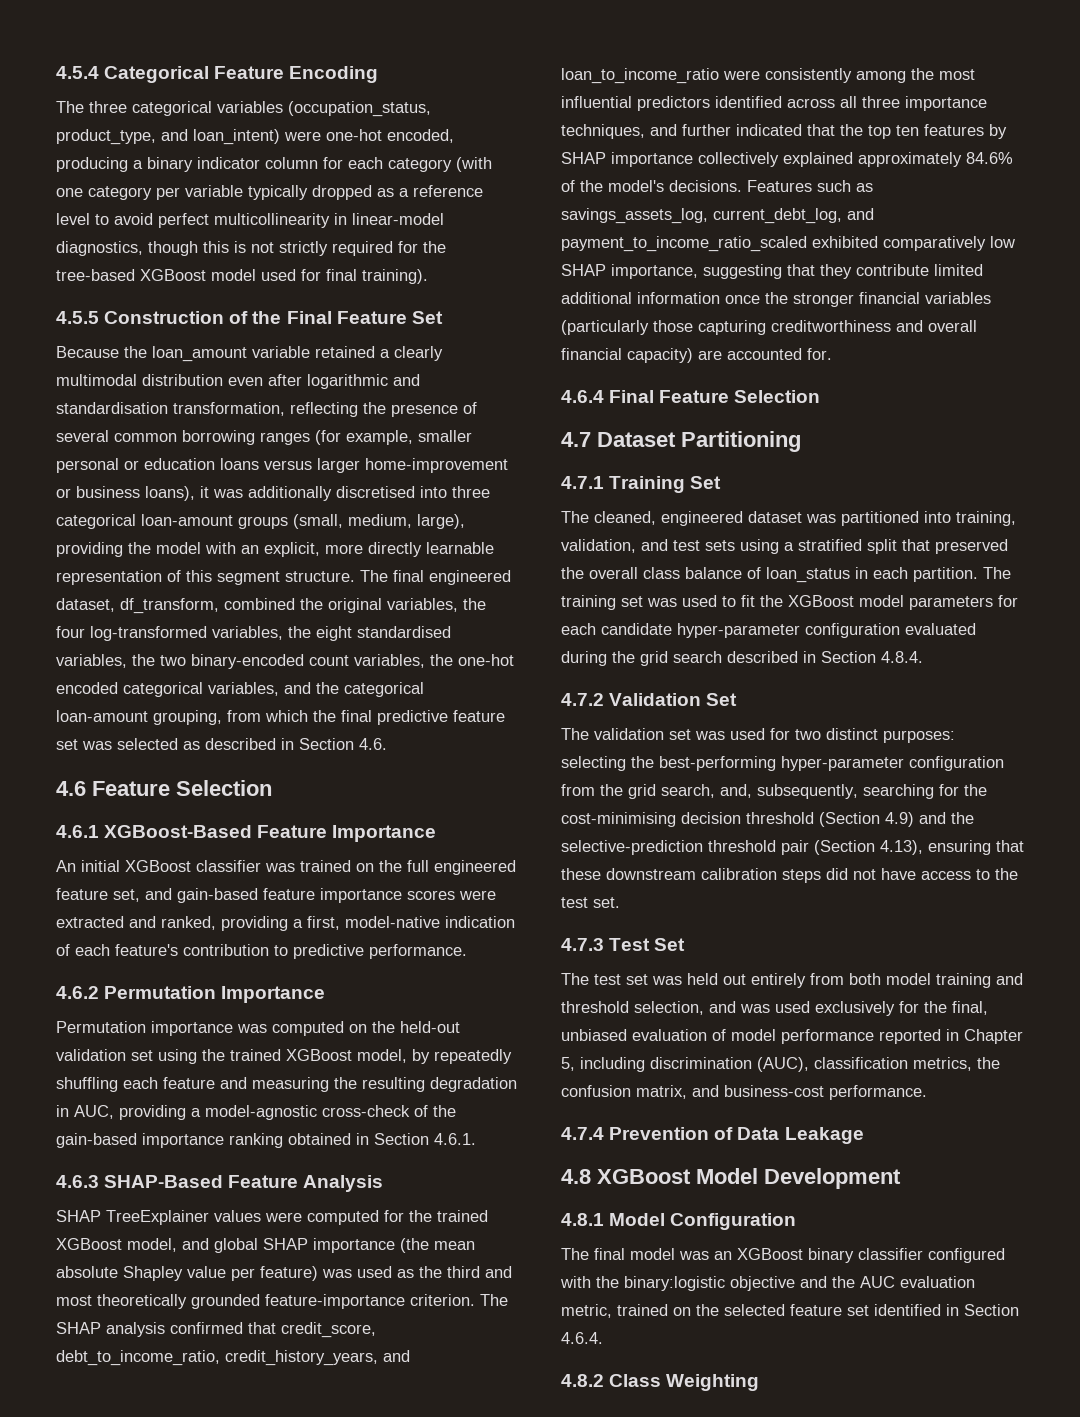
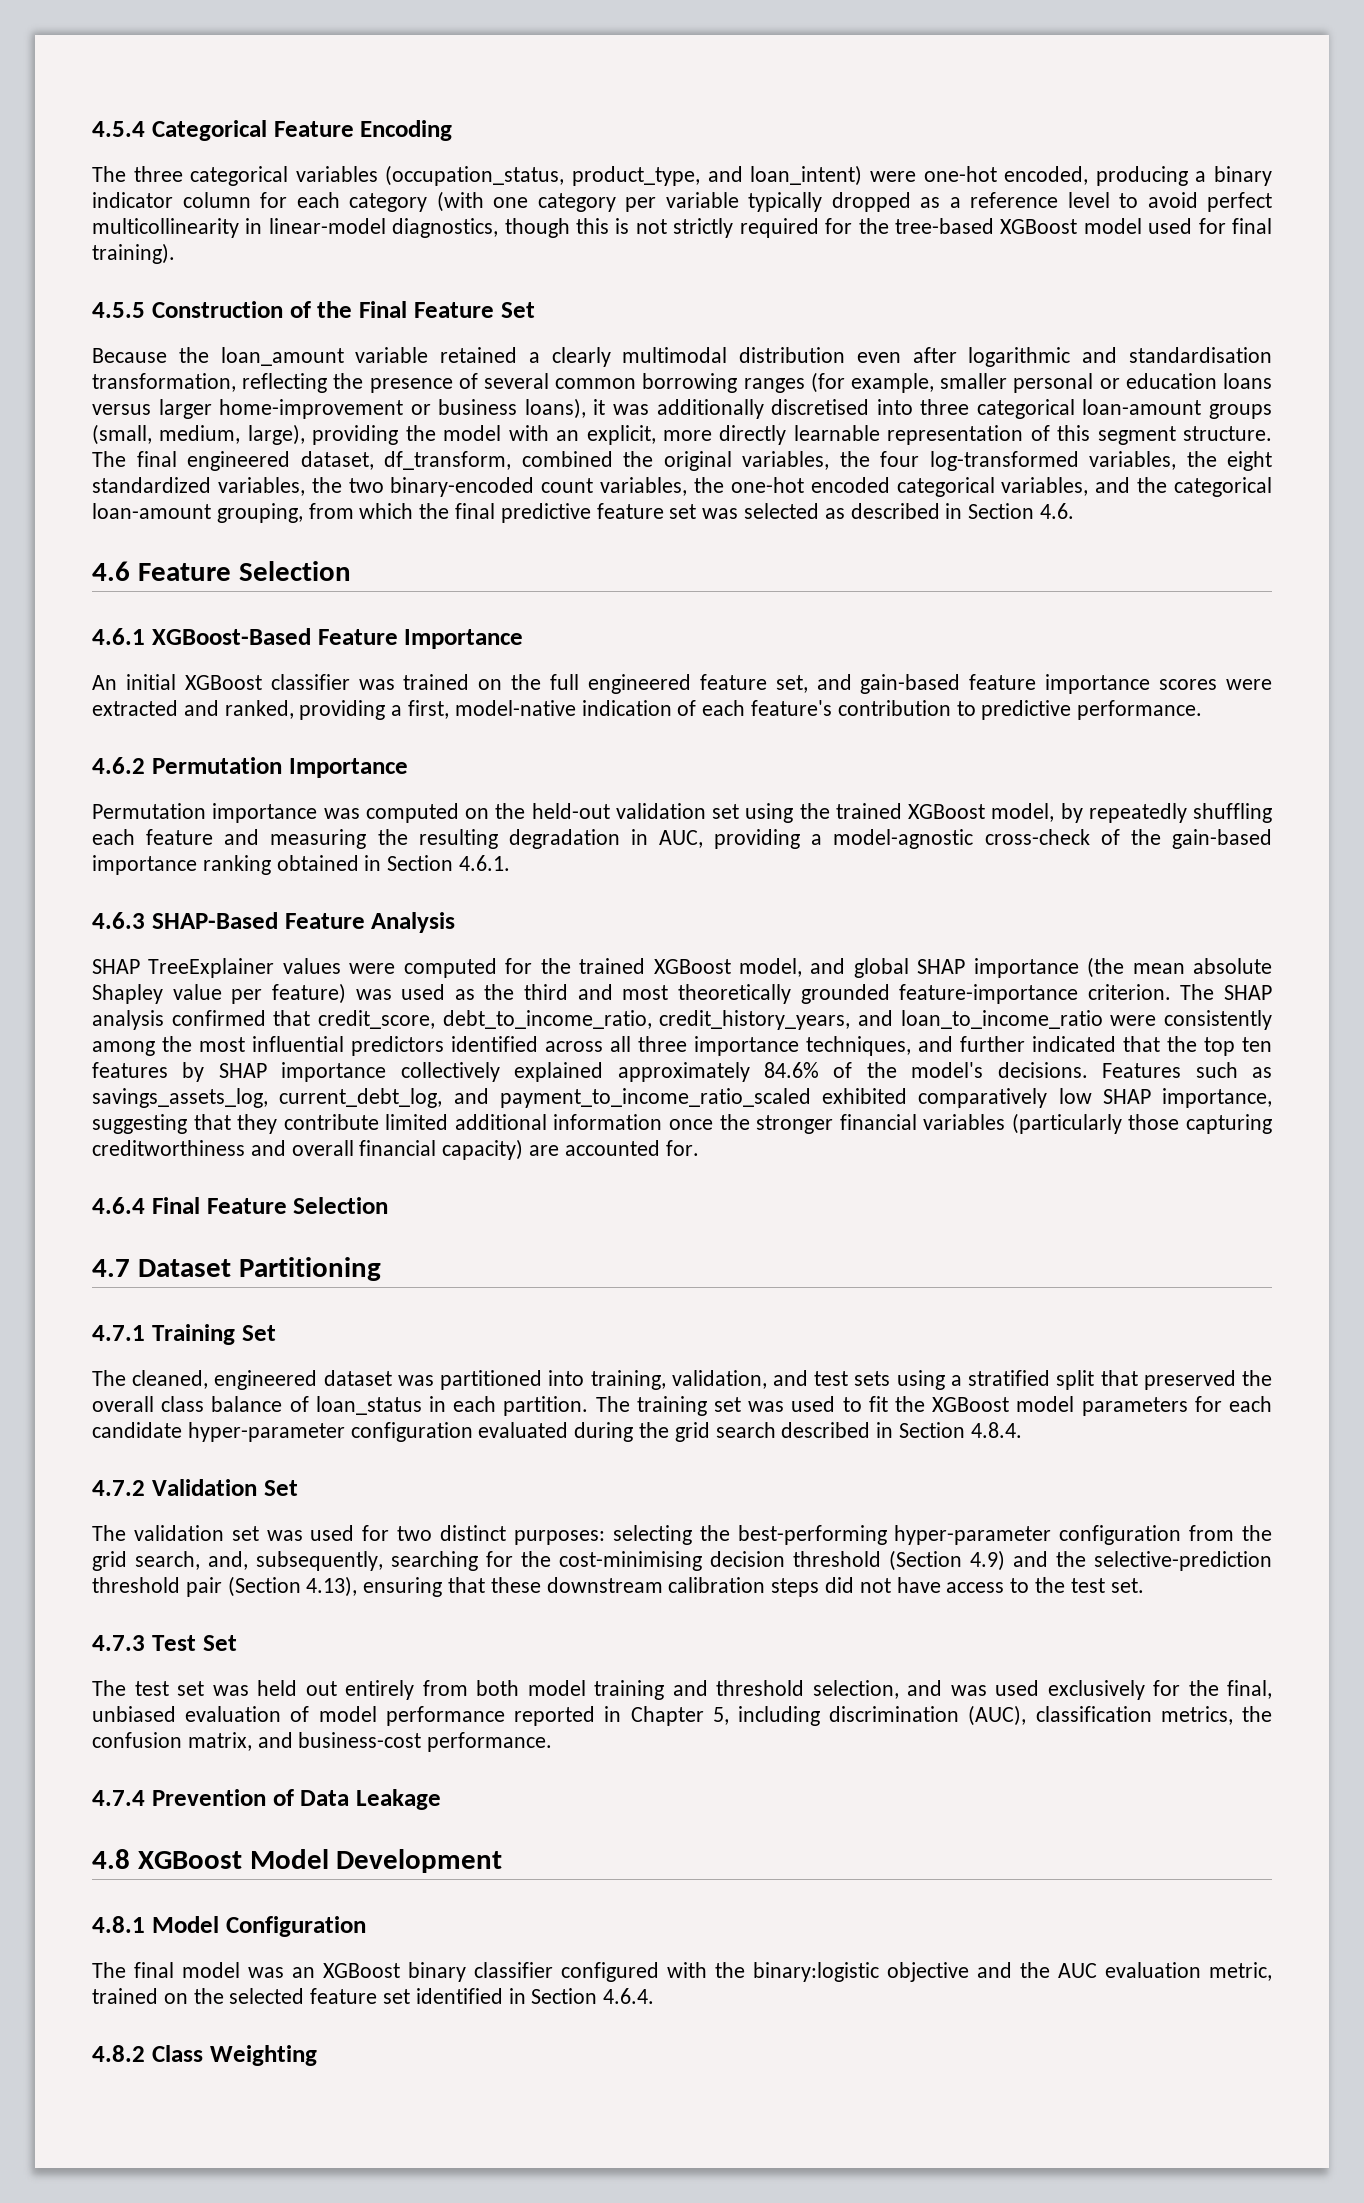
[357,626,451,638] standardised -> [92,477,211,493] standardized

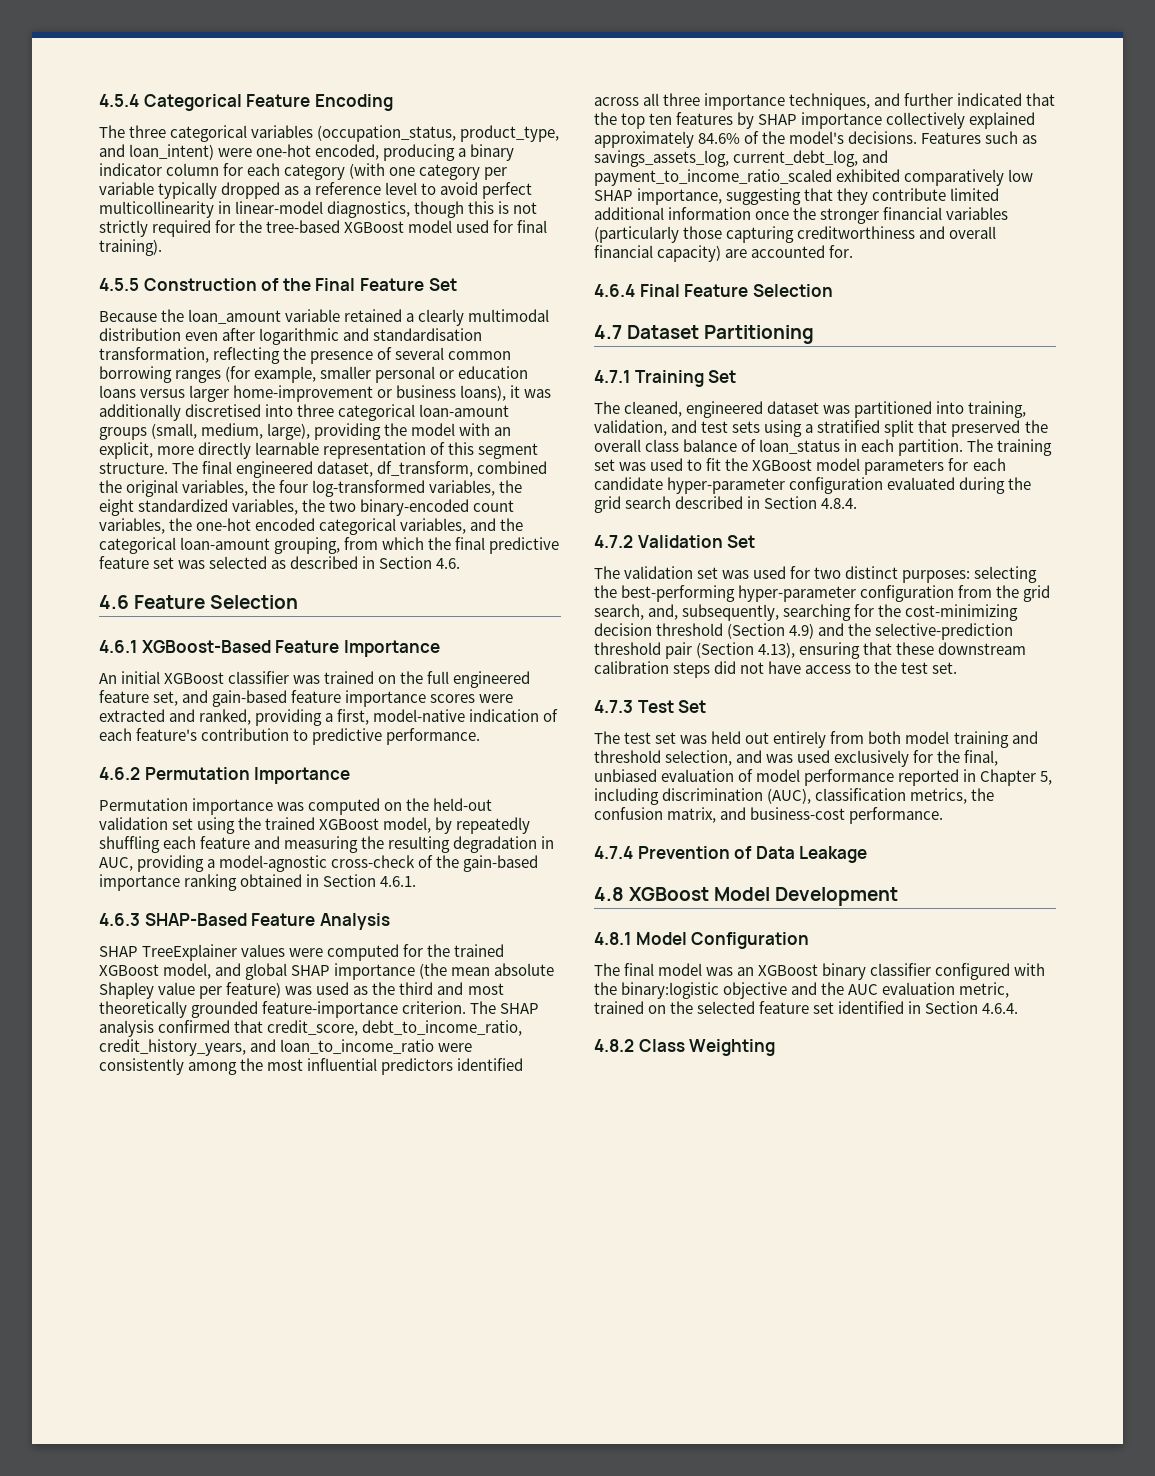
[559,1551,702,1571] cost-minimising -> [905,604,1019,621] cost-minimizing

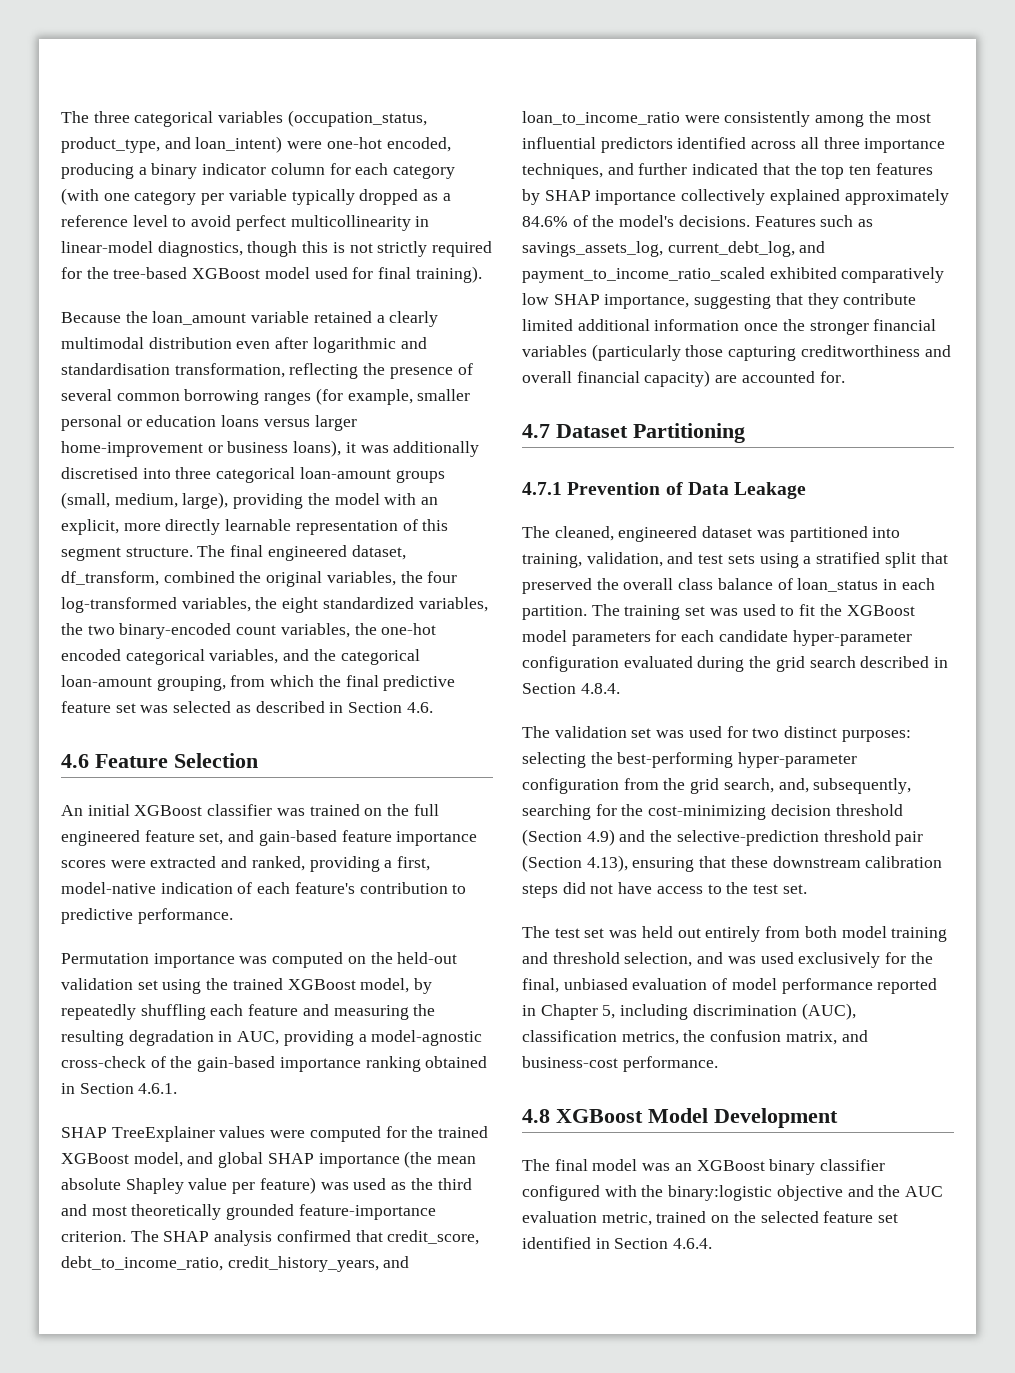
[99,94,393,111] 4.5.4 Categorical Feature Encoding // -> (61, 117) none
[99,278,457,291] // 4.5.5 Construction of the Final Feature Set -> (482, 274) none
[99,640,440,657] // 4.6.1 XGBoost-Based Feature Importance -> (258, 760) none
[99,767,351,784] // 4.6.2 Permutation Importance -> (233, 916) none
[99,913,390,930] // 4.6.3 SHAP-Based Feature Analysis -> (178, 1088) none
[594,284,833,297] // 4.6.4 Final Feature Selection -> (845, 377) none
[634,370,737,387] Training Set -> [567,482,807,499] Prevention of Data Leakage
[594,535,756,548] // 4.7.2 Validation Set -> (620, 688) none
[594,700,707,713] // 4.7.3 Test Set -> (807, 889) none
[594,846,868,863] // 4.7.4 Prevention of Data Leakage -> (718, 1064) none
[594,932,810,949] // 4.8.1 Model Configuration -> (838, 1118) none
[594,1039,776,1056] // 4.8.2 Class Weighting -> (713, 1243) none

